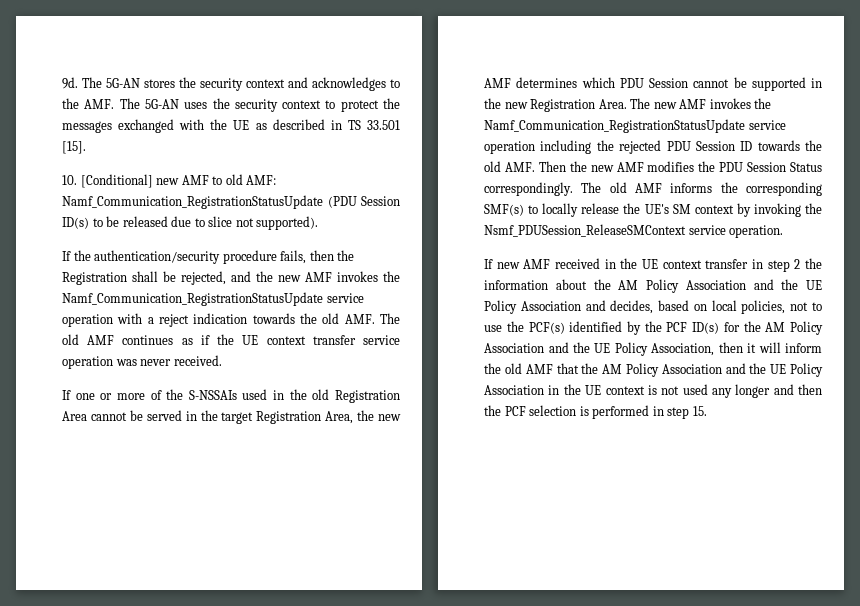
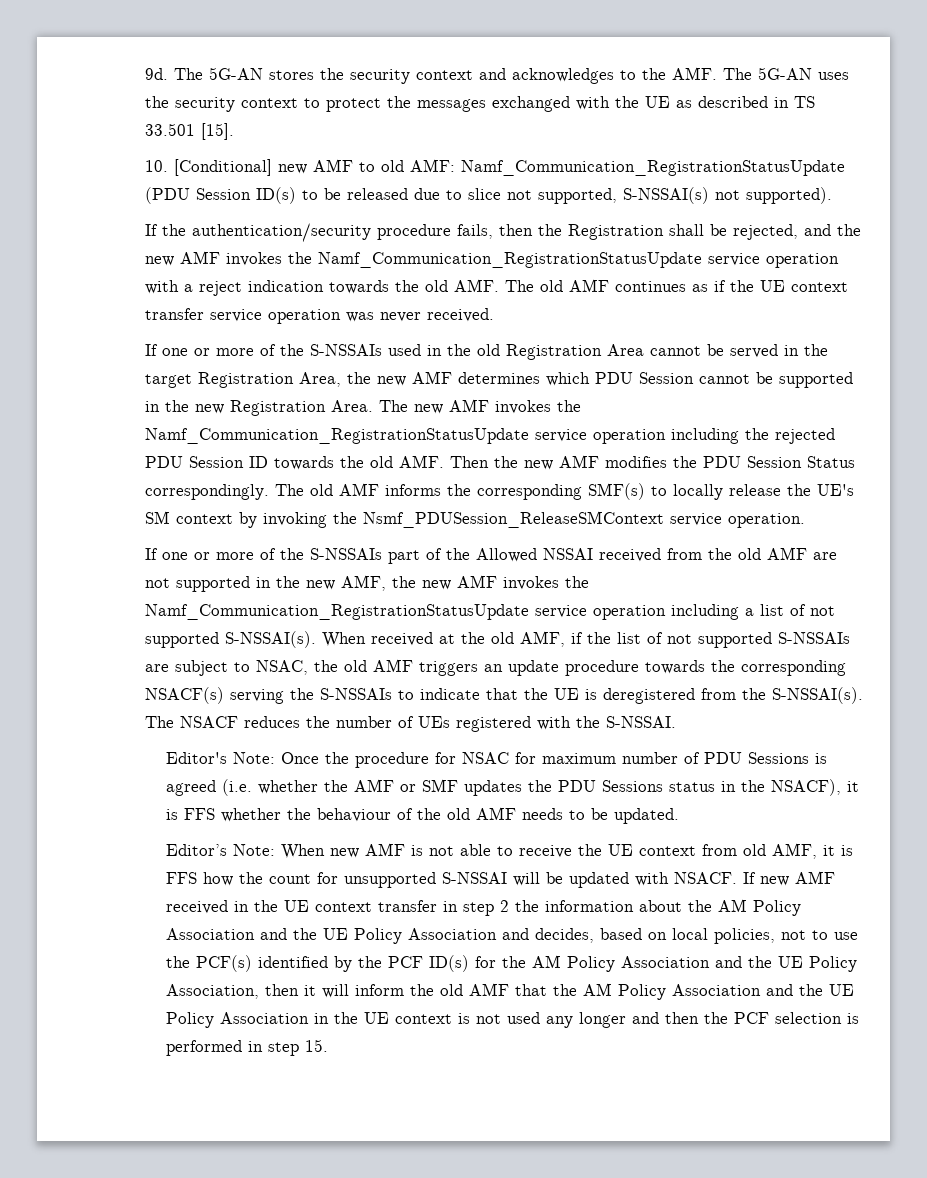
(254, 222) none -> [538,187,741,204] supported, S-NSSAI(s) not
(494, 264) none -> [162,547,838,564] [145,575,590,592] [145,604,836,620] [145,631,851,648] [145,659,847,676] [145,687,864,704] [145,716,677,732] [165,752,827,768] [165,779,859,796] [165,807,679,824] [165,843,853,859] [165,872,756,888] one or more of the S-NSSAIs part of the Allowed NSSAI received from the old AMF are not supported in the new AMF, the new AMF invokes the Namf_Communication_RegistrationStatusUpdate service operation including a list of not supported S-NSSAI(s). When received at the old AMF, if the list of not supported S-NSSAIs are subject to NSAC, the old AMF triggers an update procedure towards the corresponding NSACF(s) serving the S-NSSAIs to indicate that the UE is deregistered from the S-NSSAI(s). The NSACF reduces the number of UEs registered with the S-NSSAI. // Editor's Note: Once the procedure for NSAC for maximum number of PDU Sessions is agreed (i.e. whether the AMF or SMF updates the PDU Sessions status in the NSACF), it is FFS whether the behaviour of the old AMF needs to be updated. // Editor’s Note: When new AMF is not able to receive the UE context from old AMF, it is FFS how the count for unsupported S-NSSAI will be updated with NSACF. If

